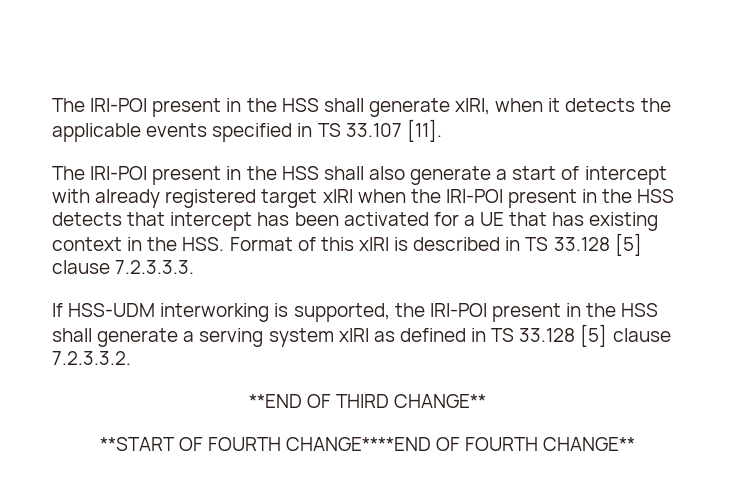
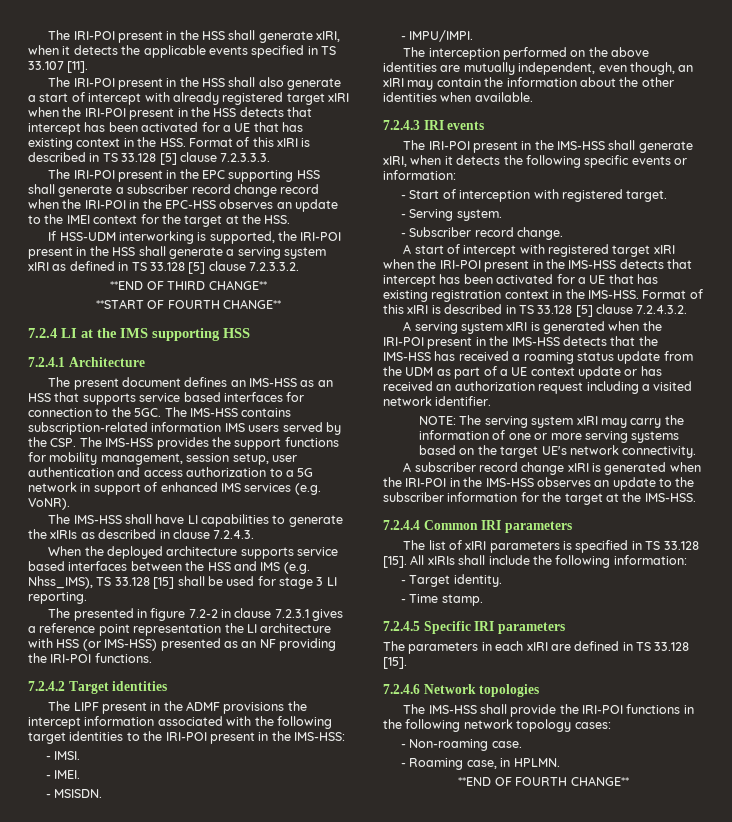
(195, 267) none -> [48,169,320,182] [28,184,320,197] [28,199,338,212] [28,214,291,227] // The IRI-POI present in the EPC supporting HSS shall generate a subscriber record change record when the IRI-POI in the EPC-HSS observes an update to the IMEI context for the target at the HSS.
[286,437,431,451] CHANGE****END -> [223,299,282,309] [28,328,250,341] [28,357,145,367] [48,377,333,390] [28,392,305,405] [28,407,292,417] [28,422,341,435] [28,437,339,450] [28,452,297,465] [28,467,314,477] [28,482,321,495] [28,498,70,510] [48,514,343,527] [28,529,255,539] [48,546,339,559] [28,561,310,574] [28,576,337,589] [28,592,87,604] [48,608,344,621] [28,623,332,636] [28,638,336,651] [28,653,152,663] [28,681,168,694] [48,701,307,714] [28,716,332,729] [28,731,345,744] [46,751,81,760] [46,770,81,779] [46,789,103,798] [401,30,474,42] [403,47,650,60] [383,62,694,75] [383,77,674,90] [383,92,533,102] [383,120,485,130] [403,140,693,153] [383,155,687,168] [383,170,456,180] [401,189,668,202] [401,209,502,221] [401,227,564,240] [403,244,675,257] [383,259,692,272] [383,274,658,287] [383,289,703,302] [383,304,688,317] [403,321,662,334] [383,336,658,349] [383,351,693,364] [383,366,662,379] [383,381,693,394] [383,396,492,406] [419,415,684,428] [419,430,680,443] [419,445,697,458] [403,462,701,475] [383,477,695,490] [383,492,696,505] [383,520,572,533] [403,540,699,553] [383,555,687,568] [401,574,502,587] [401,594,483,606] [383,621,565,634] [383,641,690,654] [383,657,407,669] [383,684,540,697] [403,704,694,717] [383,719,611,732] [401,739,522,751] [401,758,560,770] [458,777,492,786] CHANGE** // 7.2.4 LI at the IMS supporting HSS // 7.2.4.1 Architecture // The present document defines an IMS-HSS as an HSS that supports service based interfaces for connection to the 5GC. The IMS-HSS contains subscription-related information IMS users served by the CSP. The IMS-HSS provides the support functions for mobility management, session setup, user authentication and access authorization to a 5G network in support of enhanced IMS services (e.g. VoNR). // The IMS-HSS shall have LI capabilities to generate the xIRIs as described in clause 7.2.4.3. // When the deployed architecture supports service based interfaces between the HSS and IMS (e.g. Nhss_IMS), TS 33.128 [15] shall be used for stage 3 LI reporting. // The presented in figure 7.2-2 in clause 7.2.3.1 gives a reference point representation the LI architecture with HSS (or IMS-HSS) presented as an NF providing the IRI-POI functions. // 7.2.4.2 Target identities // The LIPF present in the ADMF provisions the intercept information associated with the following target identities to the IRI-POI present in the IMS-HSS: // - IMSI. // - IMEI. // - MSISDN. // - IMPU/IMPI. // The interception performed on the above identities are mutually independent, even though, an xIRI may contain the information about the other identities when available. // 7.2.4.3 IRI events // The IRI-POI present in the IMS-HSS shall generate xIRI, when it detects the following specific events or information: // - Start of interception with registered target. // - Serving system. // - Subscriber record change. // A start of intercept with registered target xIRI when the IRI-POI present in the IMS-HSS detects that intercept has been activated for a UE that has existing registration context in the IMS-HSS. Format of this xIRI is described in TS 33.128 [5] clause 7.2.4.3.2. // A serving system xIRI is generated when the IRI-POI present in the IMS-HSS detects that the IMS-HSS has received a roaming status update from the UDM as part of a UE context update or has received an authorization request including a visited network identifier. // NOTE: The serving system xIRI may carry the information of one or more serving systems based on the target UE's network connectivity. // A subscriber record change xIRI is generated when the IRI-POI in the IMS-HSS observes an update to the subscriber information for the target at the IMS-HSS. // 7.2.4.4 Common IRI parameters // The list of xIRI parameters is specified in TS 33.128 [15]. All xIRIs shall include the following information: // - Target identity. // - Time stamp. // 7.2.4.5 Specific IRI parameters // The parameters in each xIRI are defined in TS 33.128 [15]. // 7.2.4.6 Network topologies // The IMS-HSS shall provide the IRI-POI functions in the following network topology cases: // - Non-roaming case. // - Roaming case, in HPLMN. // **END

